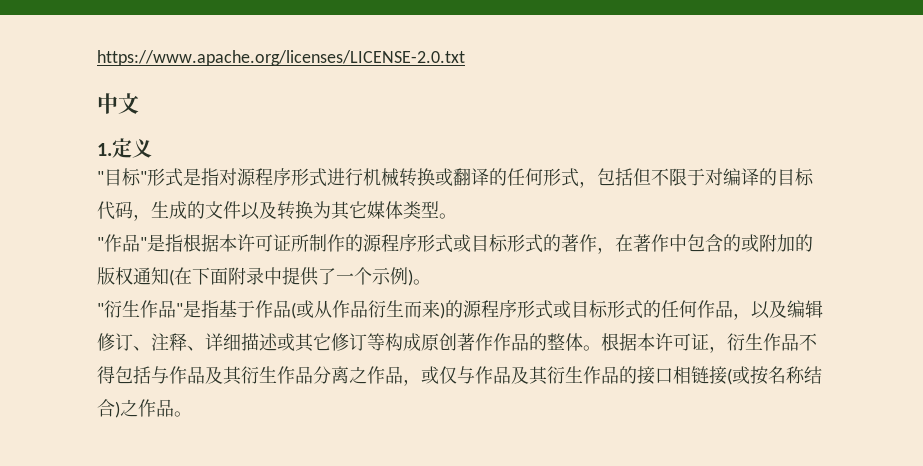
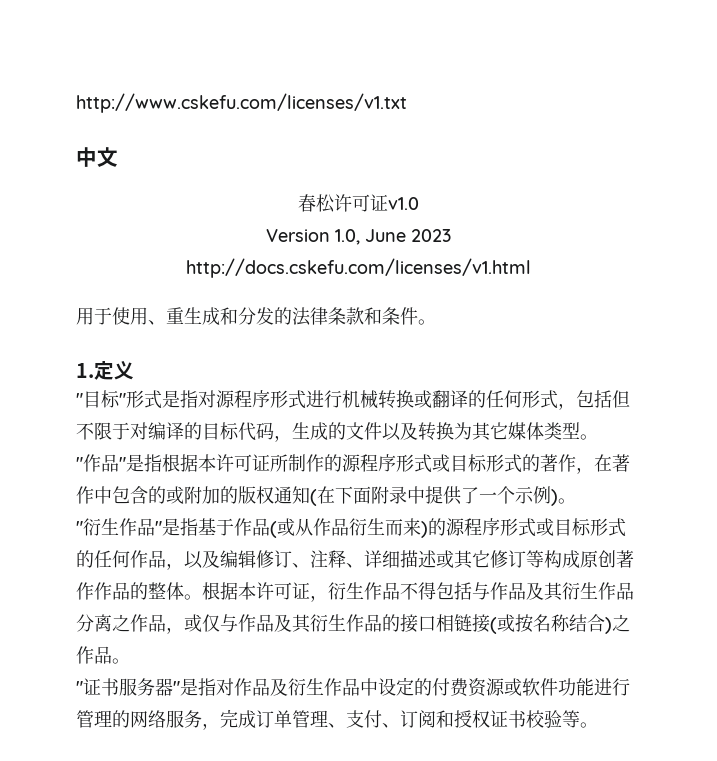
[97,50,465,66] https://www.apache.org/licenses/LICENSE-2.0.txt -> [76,93,407,113] http://www.cskefu.com/licenses/v1.txt
(139, 103) none -> [298,194,419,213] [266,229,451,245] [186,258,531,278] [76,307,436,326] // 春松许可证v1.0 // Version 1.0, June 2023 // http://docs.cskefu.com/licenses/v1.html // 用于使用、重生成和分发的法律条款和条件。
(192, 414) none -> [76,677,630,697] [76,709,598,730] // "证书服务器"是指对作品及衍生作品中设定的付费资源或软件功能进行管理的网络服务，完成订单管理、支付、订阅和授权证书校验等。

